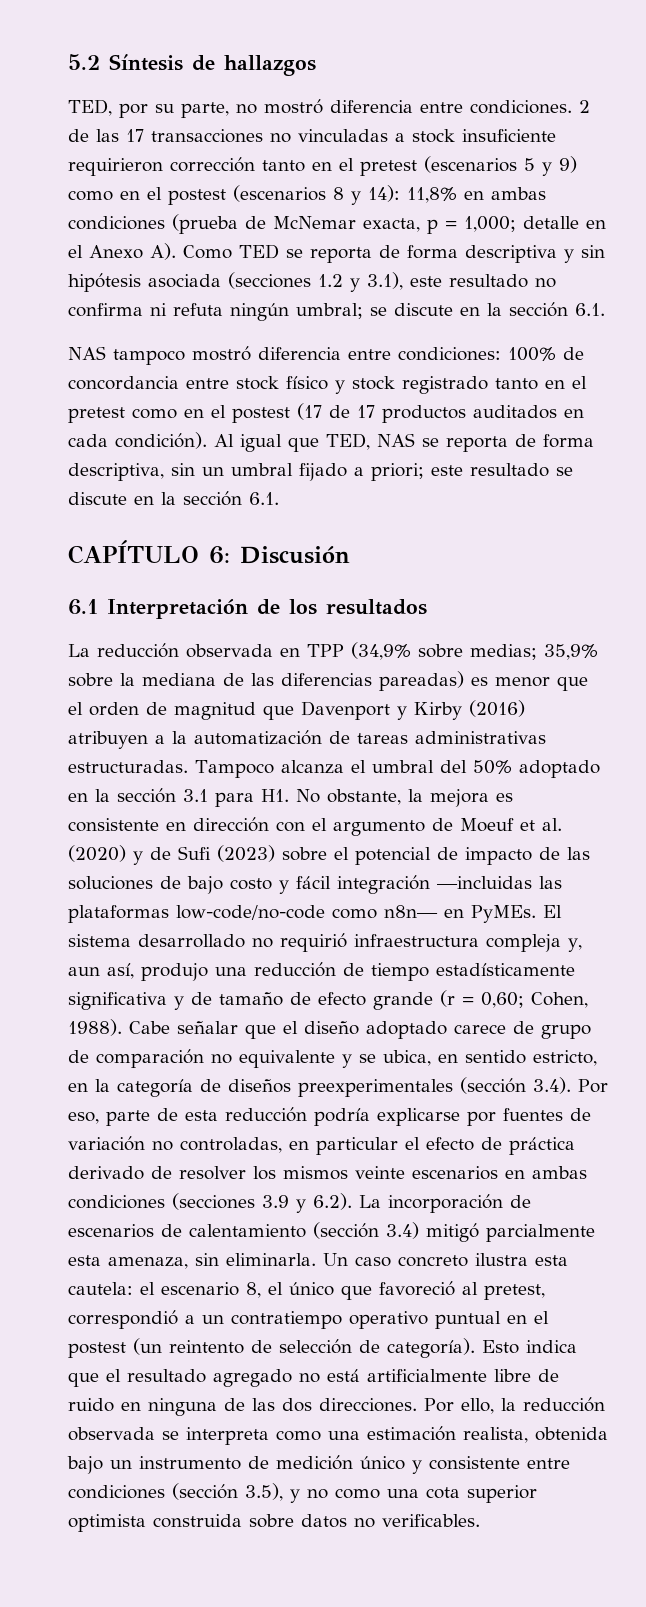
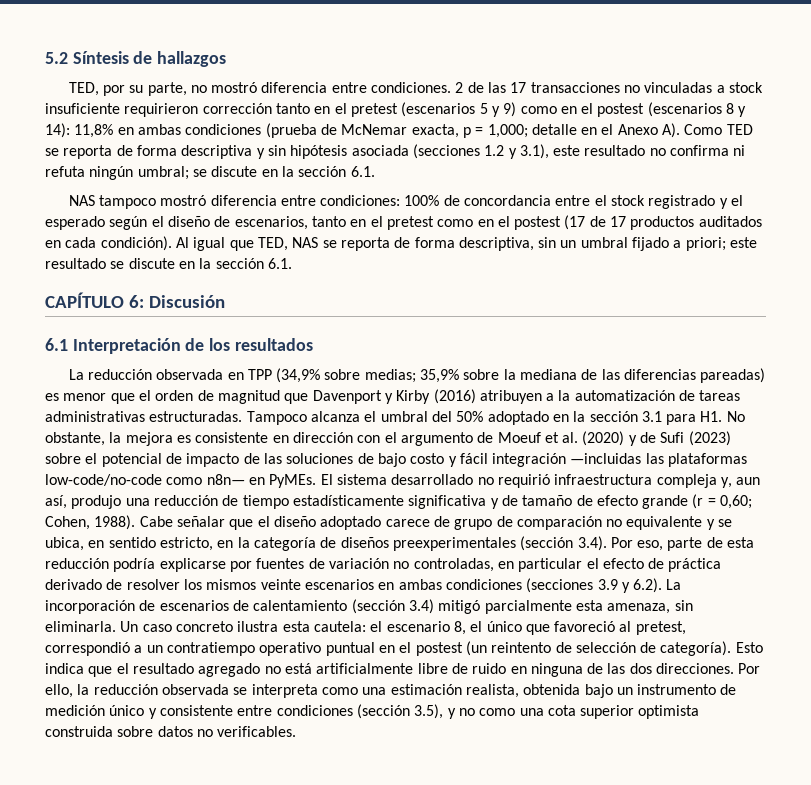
[236,376,488,394] stock físico y stock registrado -> [594,195,744,209] [45,216,308,230] el stock registrado y el esperado según el diseño de escenarios,

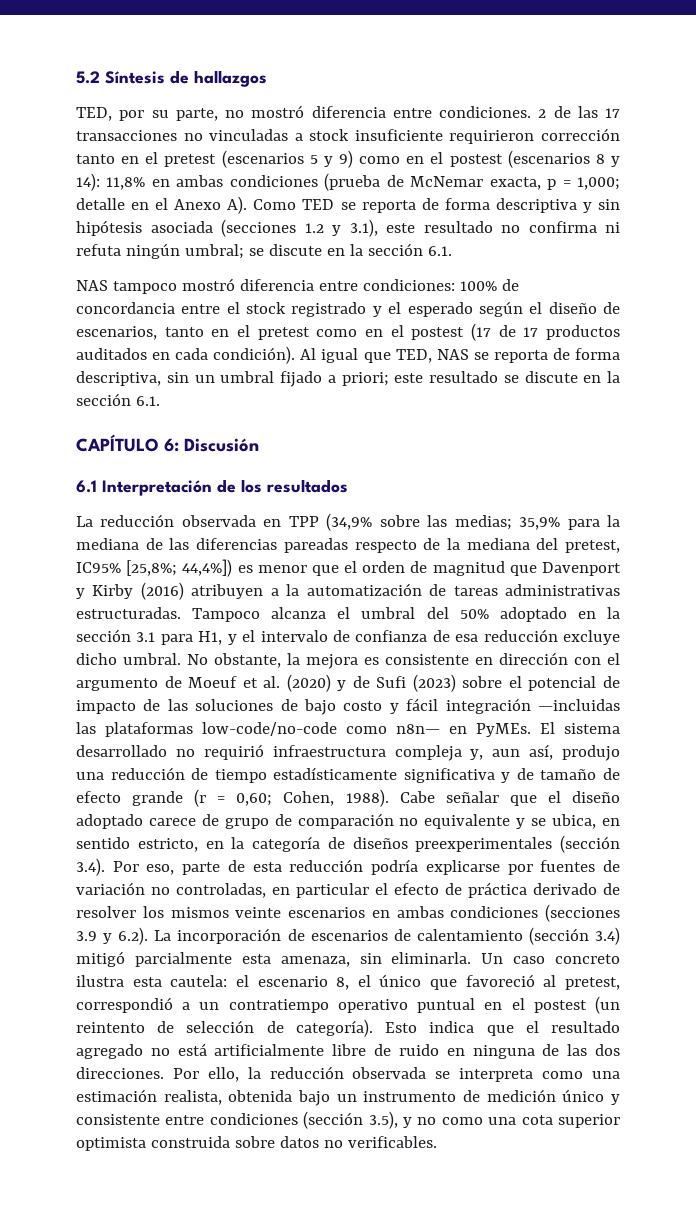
(361, 374) none -> [427,515,448,527] las
[463,369,500,380] sobre -> [567,519,600,530] para
[700,368,766,383] pareadas) -> [283,538,620,553] [76,559,233,577] pareadas respecto de la mediana del pretest, IC95% [25,8%; 44,4%])
[700,411,723,422] H1. -> [198,629,620,645] [76,653,181,665] H1, y el intervalo de confianza de esa reducción excluye dicho umbral.

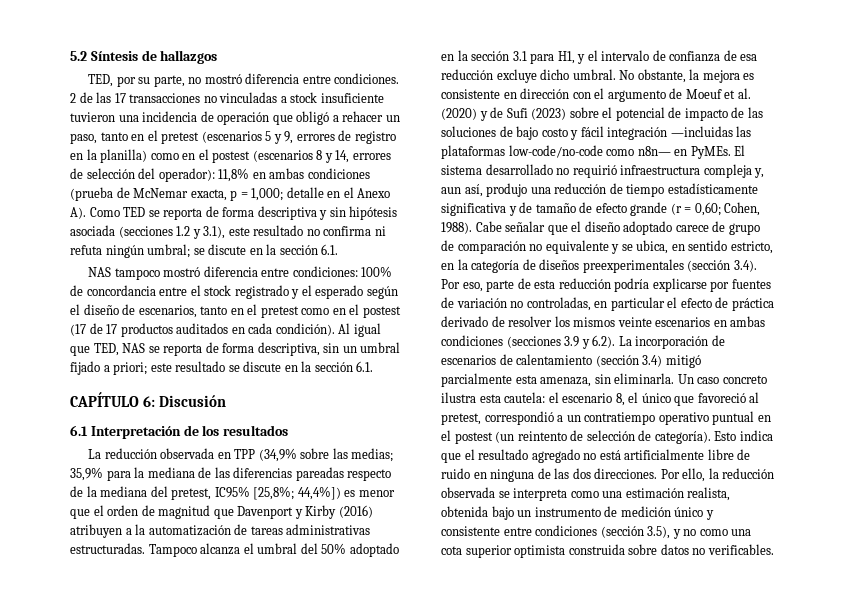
[449,128,620,144] requirieron corrección -> [70,111,400,125] [70,133,97,144] tuvieron una incidencia de operación que obligó a rehacer un paso,
[339,150,353,168] 9) -> [284,130,396,144] [70,149,148,163] 9, errores de registro en la planilla)
[76,173,100,191] 14): -> [335,150,391,163] [70,168,215,182] 14, errores de selección del operador):

